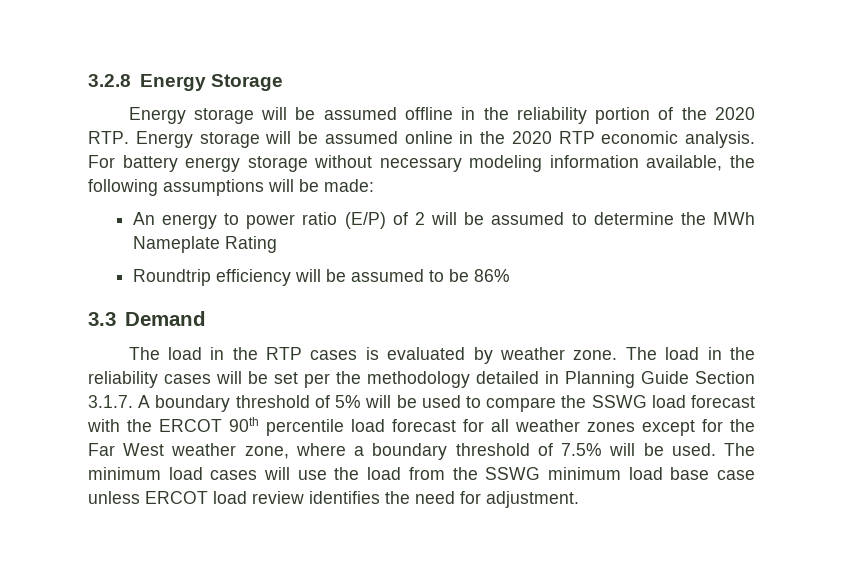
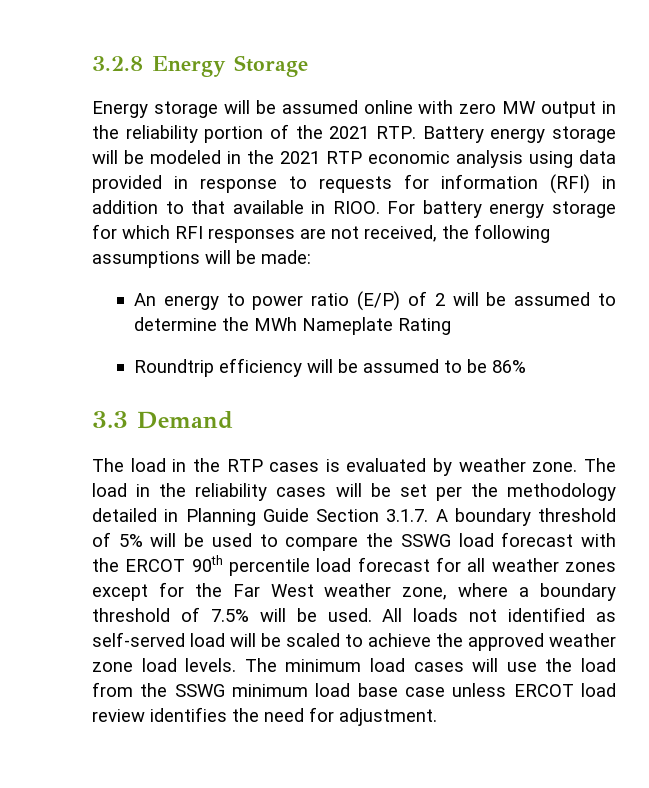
[404,107,453,120] offline -> [363,100,597,118] online with zero MW output
[715,107,756,120] [88,131,552,148] 2020 RTP. Energy storage will be assumed online in the 2020 -> [329,126,616,143] [92,150,320,164] 2021 RTP. Battery energy storage will be modeled in the 2021
[685,131,755,148] [88,155,723,172] analysis. For battery energy storage without necessary modeling information available, -> [456,150,616,168] [92,174,616,194] [92,200,616,218] [92,224,437,243] analysis using data provided in response to requests for information (RFI) in addition to that available in RIOO. For battery energy storage for which RFI responses are not received,
(716, 449) none -> [382,607,616,622] [92,632,616,651] [92,658,237,672] All loads not identified as self-served load will be scaled to achieve the approved weather zone load levels.

